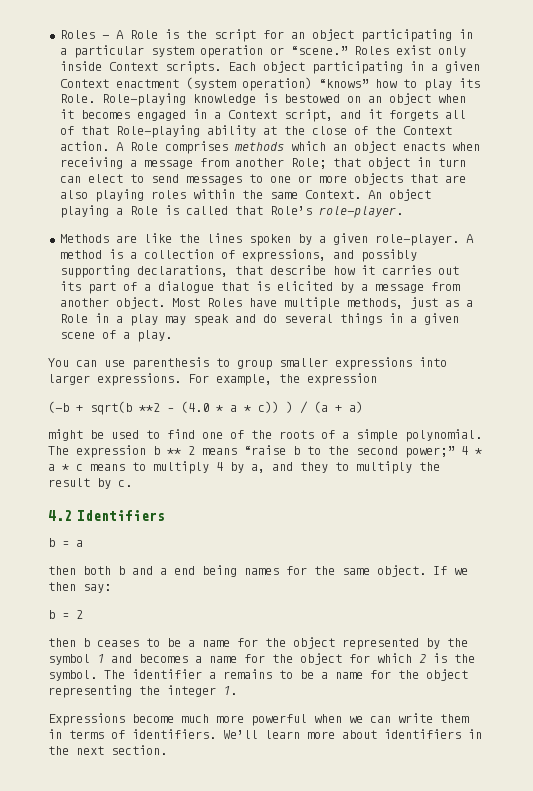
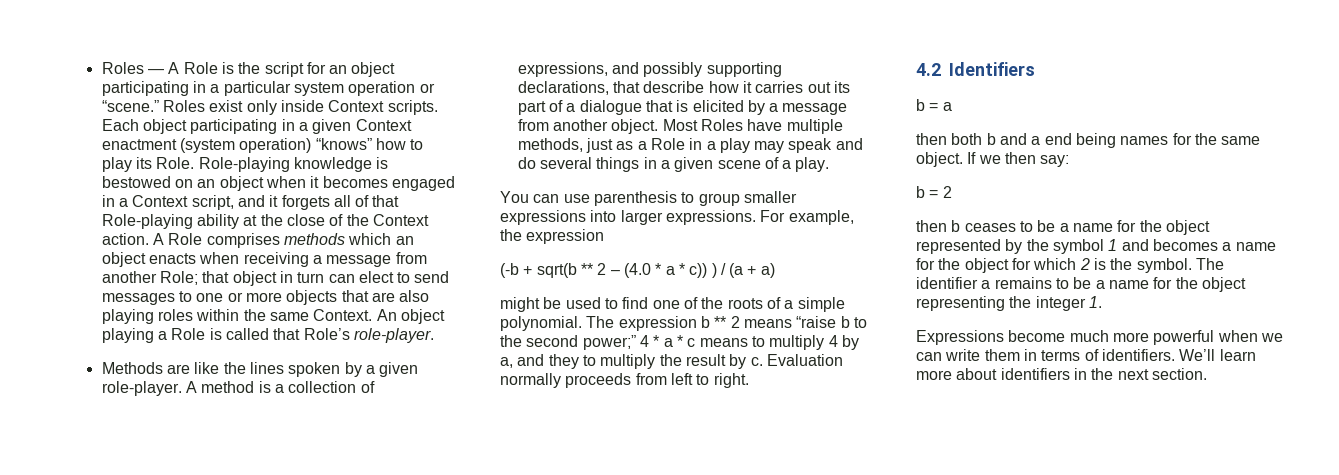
[139,403,160,412] **2 -> [580,263,607,275] ** 2
(132, 483) none -> [766,354,843,366] [500,373,749,388] Evaluation normally proceeds from left to right.

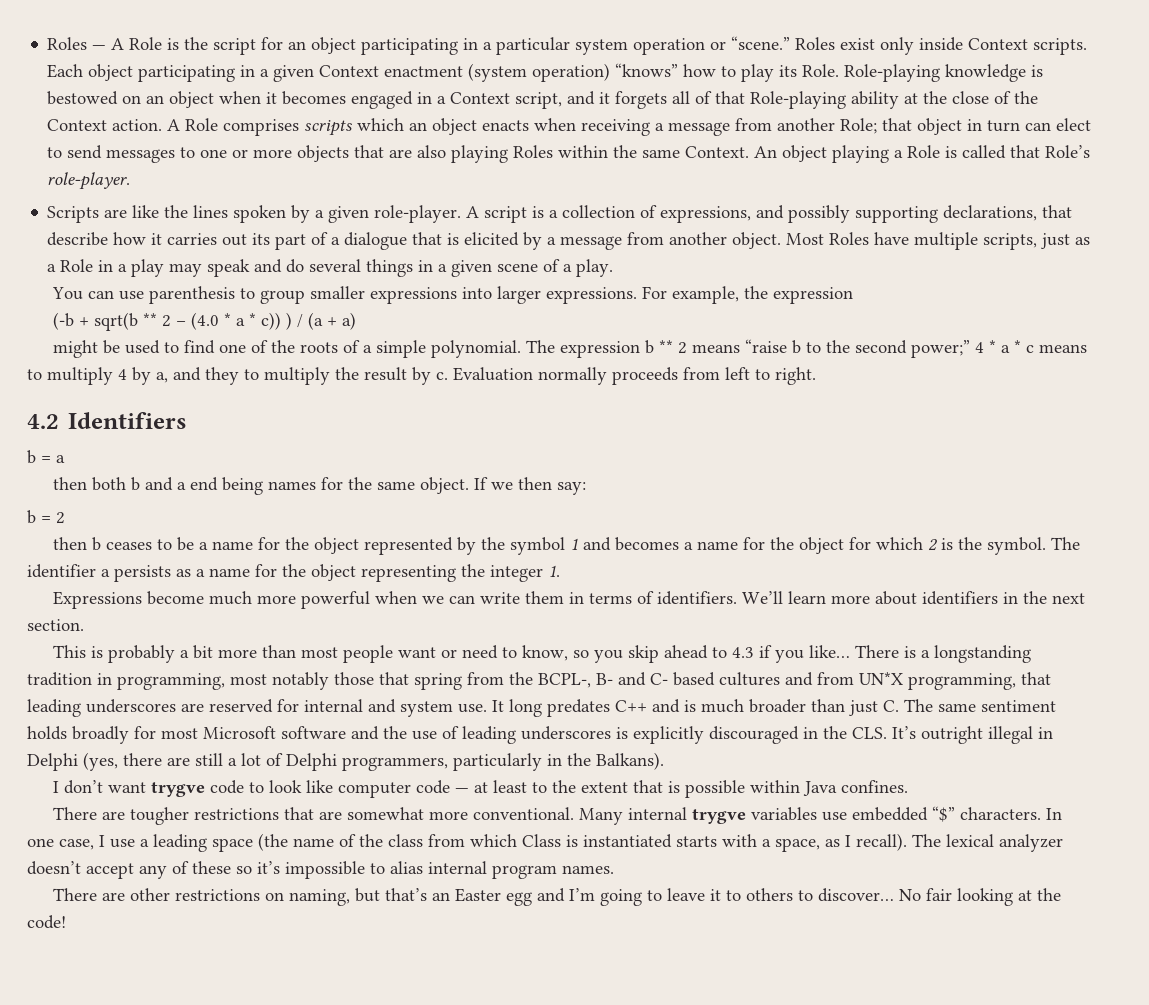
[283,233,345,245] methods -> [304,120,353,136] scripts
[157,309,193,321] roles -> [513,145,554,158] Roles
[101,362,163,374] Methods -> [47,206,100,223] Scripts
[201,381,255,393] method -> [484,206,528,223] script
[517,138,583,152] methods, -> [983,233,1038,250] scripts,
[994,277,1092,289] remains to be -> [114,565,191,582] persists as
(1207, 374) none -> [53,645,1032,663] [27,672,1051,690] [27,699,1056,717] [27,726,1053,744] [27,752,664,771] [53,780,909,798] [53,806,1063,825] [27,833,1063,852] [27,861,614,879] [53,888,1062,906] [27,915,66,929] // This is probably a bit more than most people want or need to know, so you skip ahead to 4.3 if you like… There is a longstanding tradition in programming, most notably those that spring from the BCPL-, B- and C- based cultures and from UN*X programming, that leading underscores are reserved for internal and system use. It long predates C++ and is much broader than just C. The same sentiment holds broadly for most Microsoft software and the use of leading underscores is explicitly discouraged in the CLS. It’s outright illegal in Delphi (yes, there are still a lot of Delphi programmers, particularly in the Balkans). // I don’t want trygve code to look like computer code — at least to the extent that is possible within Java confines. // There are tougher restrictions that are somewhat more conventional. Many internal trygve variables use embedded “$” characters. In one case, I use a leading space (the name of the class from which Class is instantiated starts with a space, as I recall). The lexical analyzer doesn’t accept any of these so it’s impossible to alias internal program names. // There are other restrictions on naming, but that’s an Easter egg and I’m going to leave it to others to discover… No fair looking at the code!

